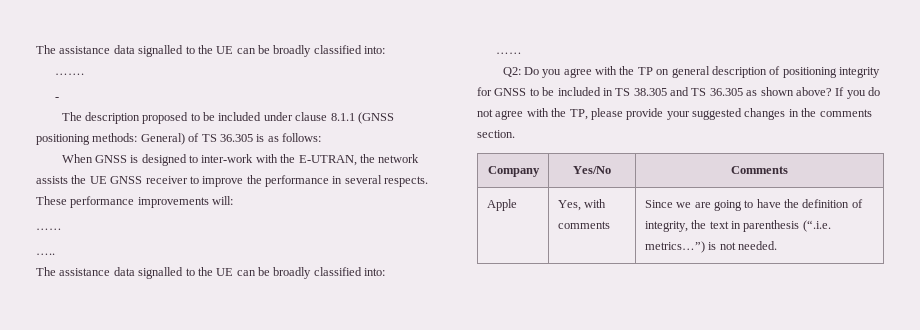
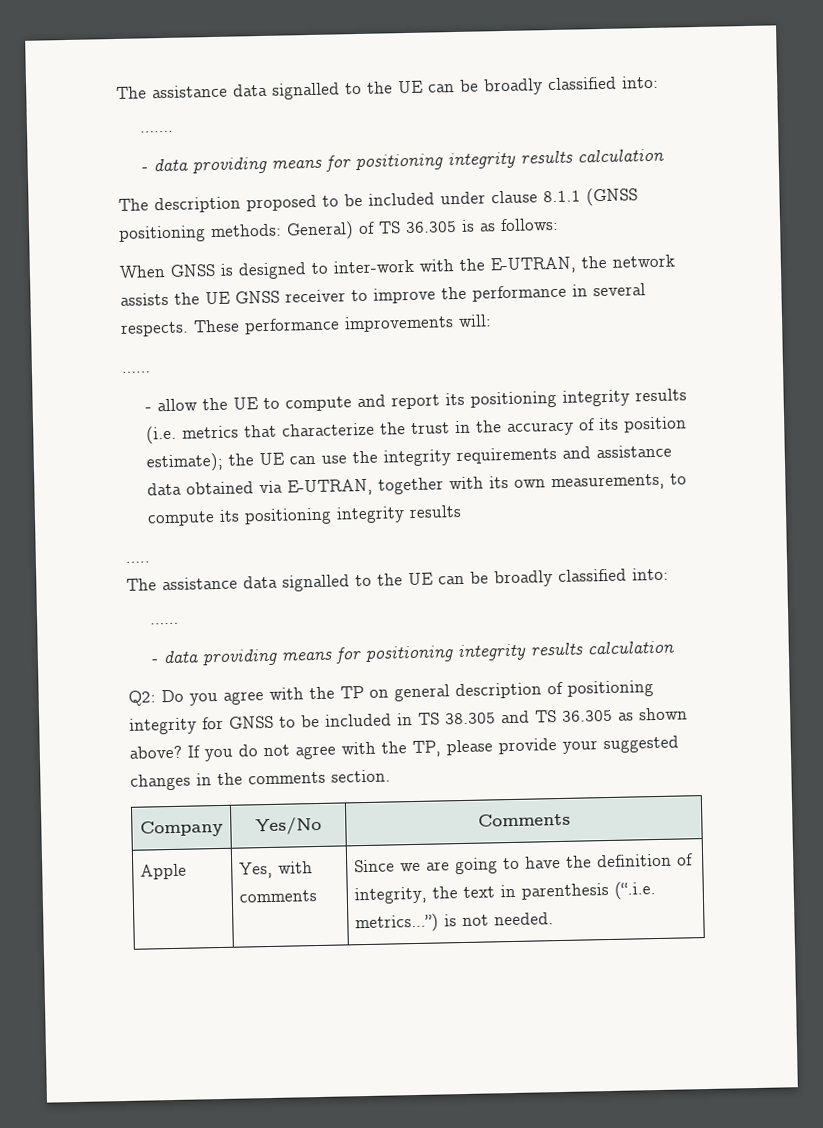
(59, 98) none -> [153,148,665,175] data providing means for positioning integrity results calculation
(62, 229) none -> [145,388,688,412] [146,416,688,445] [146,444,673,473] [147,473,688,497] [147,504,463,527] // - allow the UE to compute and report its positioning integrity results (i.e. metrics that characterize the trust in the accuracy of its position estimate); the UE can use the integrity requirements and assistance data obtained via E-UTRAN, together with its own measurements, to compute its positioning integrity results
(522, 53) none -> [150,640,675,667] // - data providing means for positioning integrity results calculation

